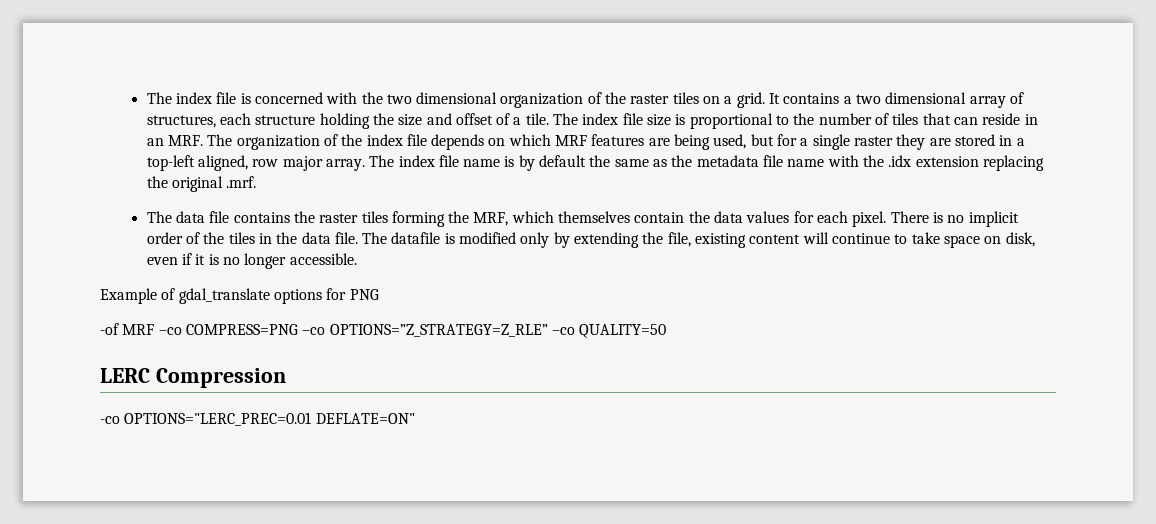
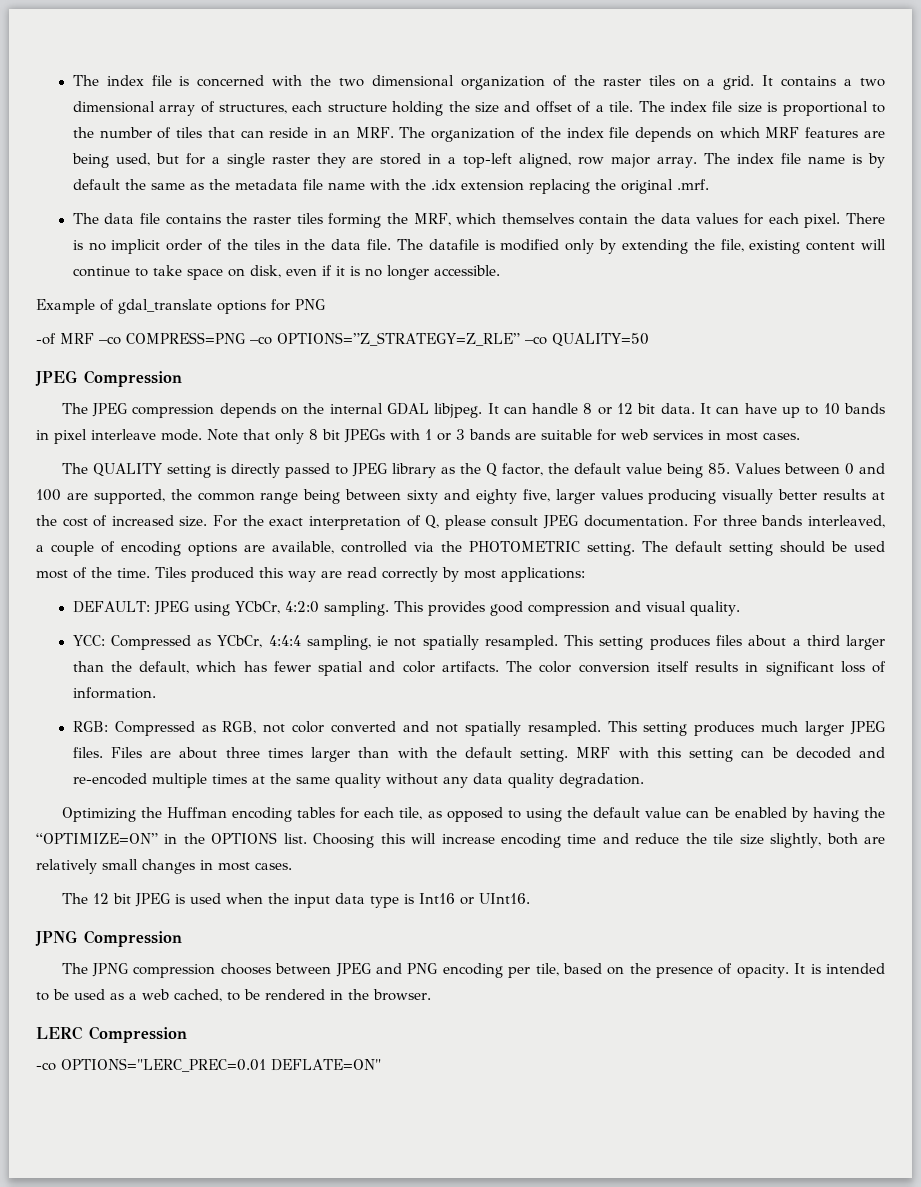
(667, 331) none -> [35,370,182,387] [61,403,885,418] [36,429,800,444] [61,463,885,478] [36,489,886,504] [36,515,885,530] [36,541,885,556] [36,567,585,582] [72,601,740,616] [72,635,886,650] [72,661,886,676] [72,687,156,699] [72,721,886,736] [72,747,885,762] [72,773,644,788] [61,807,886,822] [36,832,885,848] [36,859,292,874] [61,893,530,908] [35,930,182,947] [61,963,886,978] [36,989,431,1002] // JPEG Compression // The JPEG compression depends on the internal GDAL libjpeg. It can handle 8 or 12 bit data. It can have up to 10 bands in pixel interleave mode. Note that only 8 bit JPEGs with 1 or 3 bands are suitable for web services in most cases. // The QUALITY setting is directly passed to JPEG library as the Q factor, the default value being 85. Values between 0 and 100 are supported, the common range being between sixty and eighty five, larger values producing visually better results at the cost of increased size. For the exact interpretation of Q, please consult JPEG documentation. For three bands interleaved, a couple of encoding options are available, controlled via the PHOTOMETRIC setting. The default setting should be used most of the time. Tiles produced this way are read correctly by most applications: // DEFAULT: JPEG using YCbCr, 4:2:0 sampling. This provides good compression and visual quality. // YCC: Compressed as YCbCr, 4:4:4 sampling, ie not spatially resampled. This setting produces files about a third larger than the default, which has fewer spatial and color artifacts. The color conversion itself results in significant loss of information. // RGB: Compressed as RGB, not color converted and not spatially resampled. This setting produces much larger JPEG files. Files are about three times larger than with the default setting. MRF with this setting can be decoded and re-encoded multiple times at the same quality without any data quality degradation. // Optimizing the Huffman encoding tables for each tile, as opposed to using the default value can be enabled by having the “OPTIMIZE=ON” in the OPTIONS list. Choosing this will increase encoding time and reduce the tile size slightly, both are relatively small changes in most cases. // The 12 bit JPEG is used when the input data type is Int16 or UInt16. // JPNG Compression // The JPNG compression chooses between JPEG and PNG encoding per tile, based on the presence of opacity. It is intended to be used as a web cached, to be rendered in the browser.

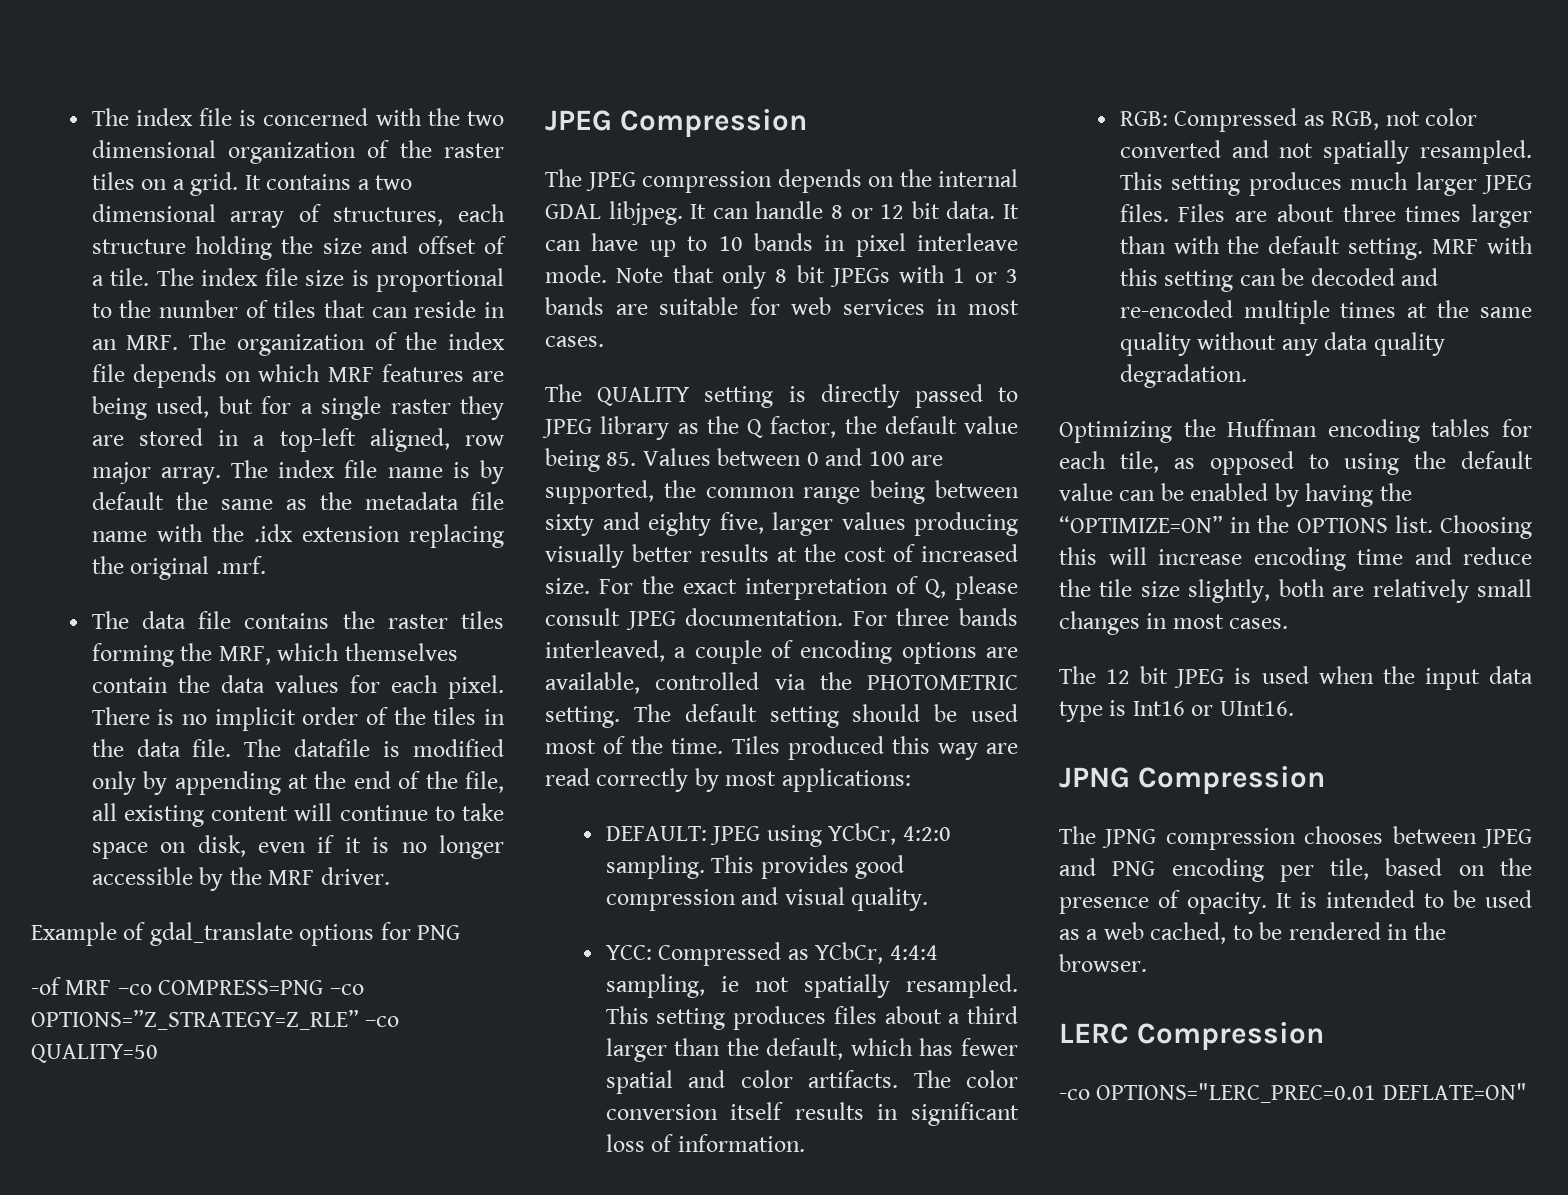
[621,239,688,254] extending -> [174,771,421,795] appending at the end of
(744, 245) none -> [91,803,117,821] all
[433,265,500,276] accessible. -> [91,867,390,891] accessible by the MRF driver.

